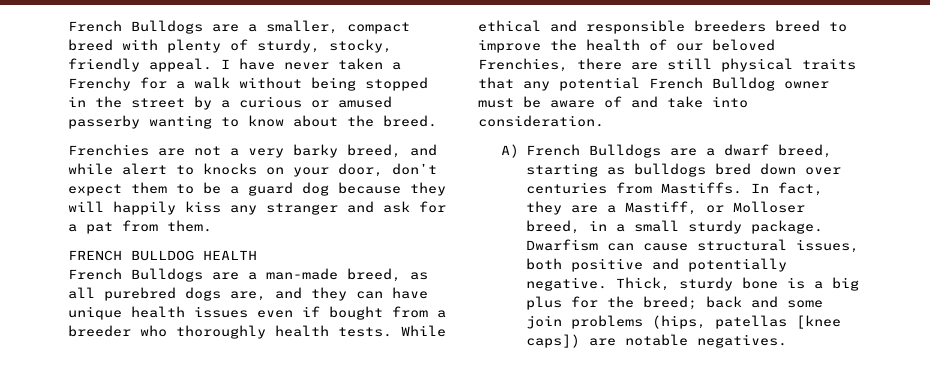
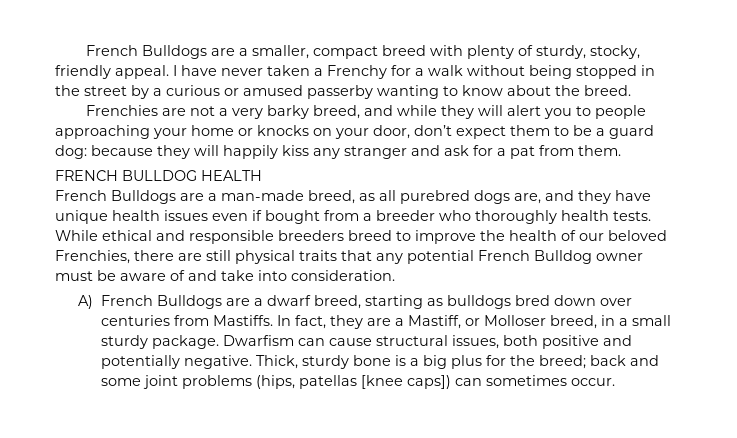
[122,163,194,175] alert to -> [441,105,647,119] [55,125,253,139] they will alert you to people approaching your home or
[302,182,329,196] dog -> [55,145,87,159] dog:
[356,291,383,299] can -> (611, 197) none
[525,315,562,329] join -> [142,375,178,389] joint
[588,334,787,348] are notable negatives. -> [454,375,615,386] can sometimes occur.

